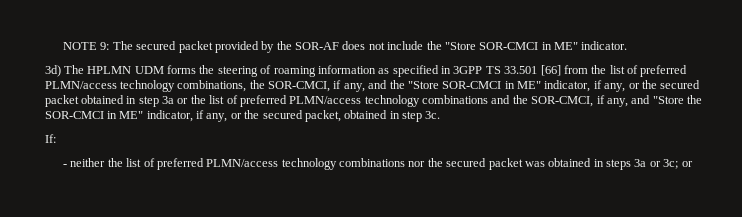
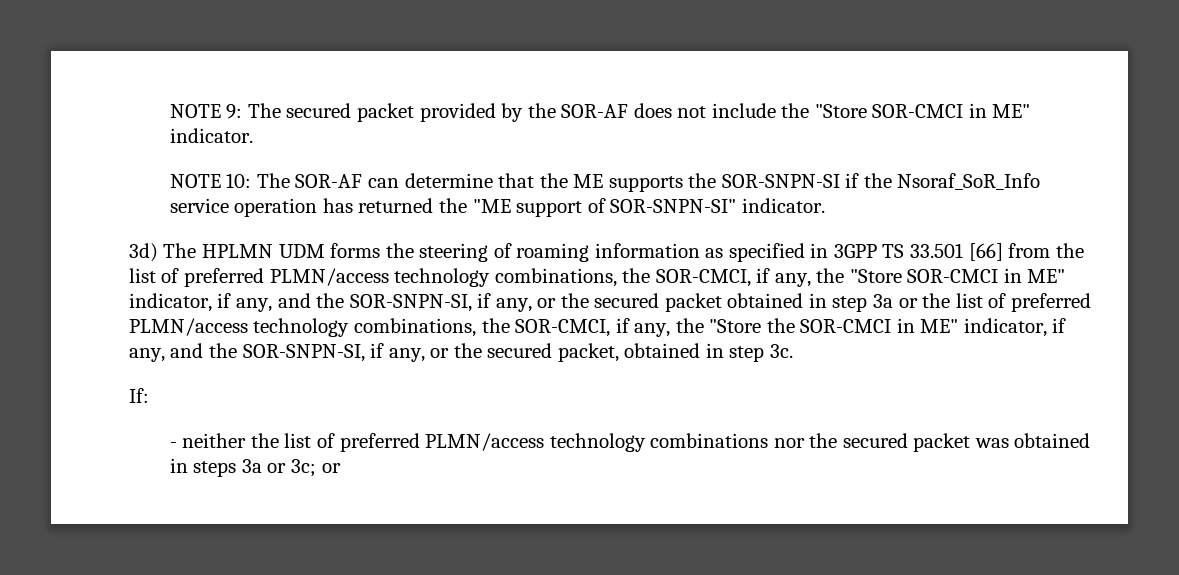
(628, 45) none -> [169,173,1041,192] [169,198,825,217] // NOTE 10: The SOR-AF can determine that the ME supports the SOR-SNPN-SI if the Nsoraf_SoR_Info service operation has returned the "ME support of SOR-SNPN-SI" indicator.
[368,80,388,89] and -> (811, 280) none
(626, 87) none -> [277,293,532,312] and the SOR-SNPN-SI, if any,
[422,95,651,107] combinations and the SOR-CMCI, if any, and -> [354,318,704,337] combinations, the SOR-CMCI, if any, the
(228, 117) none -> [170,343,425,362] and the SOR-SNPN-SI, if any,

